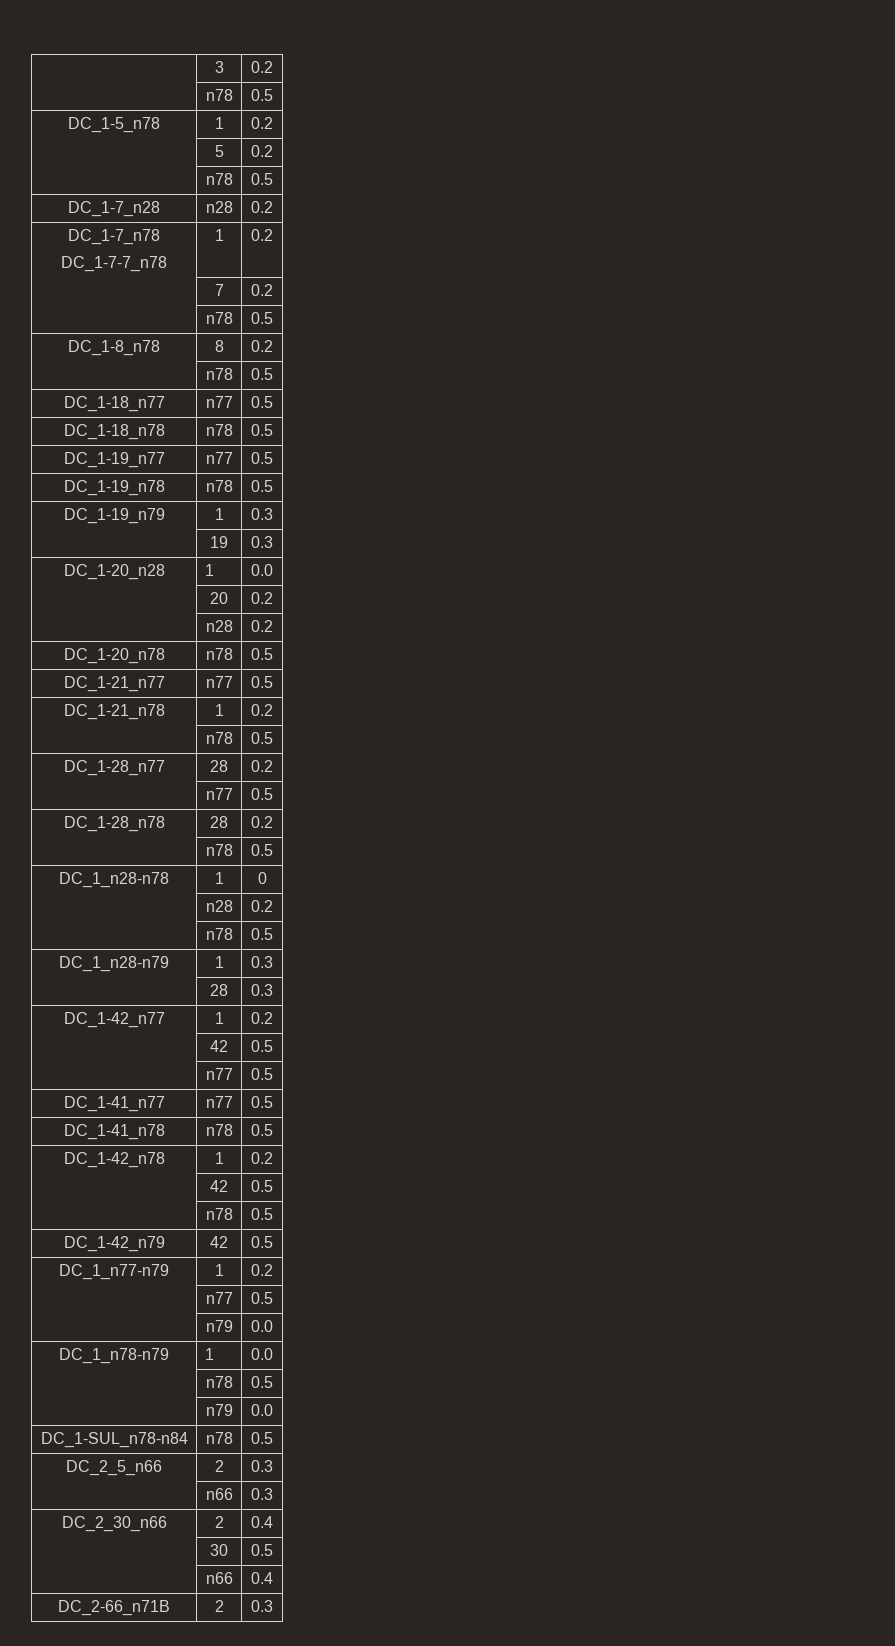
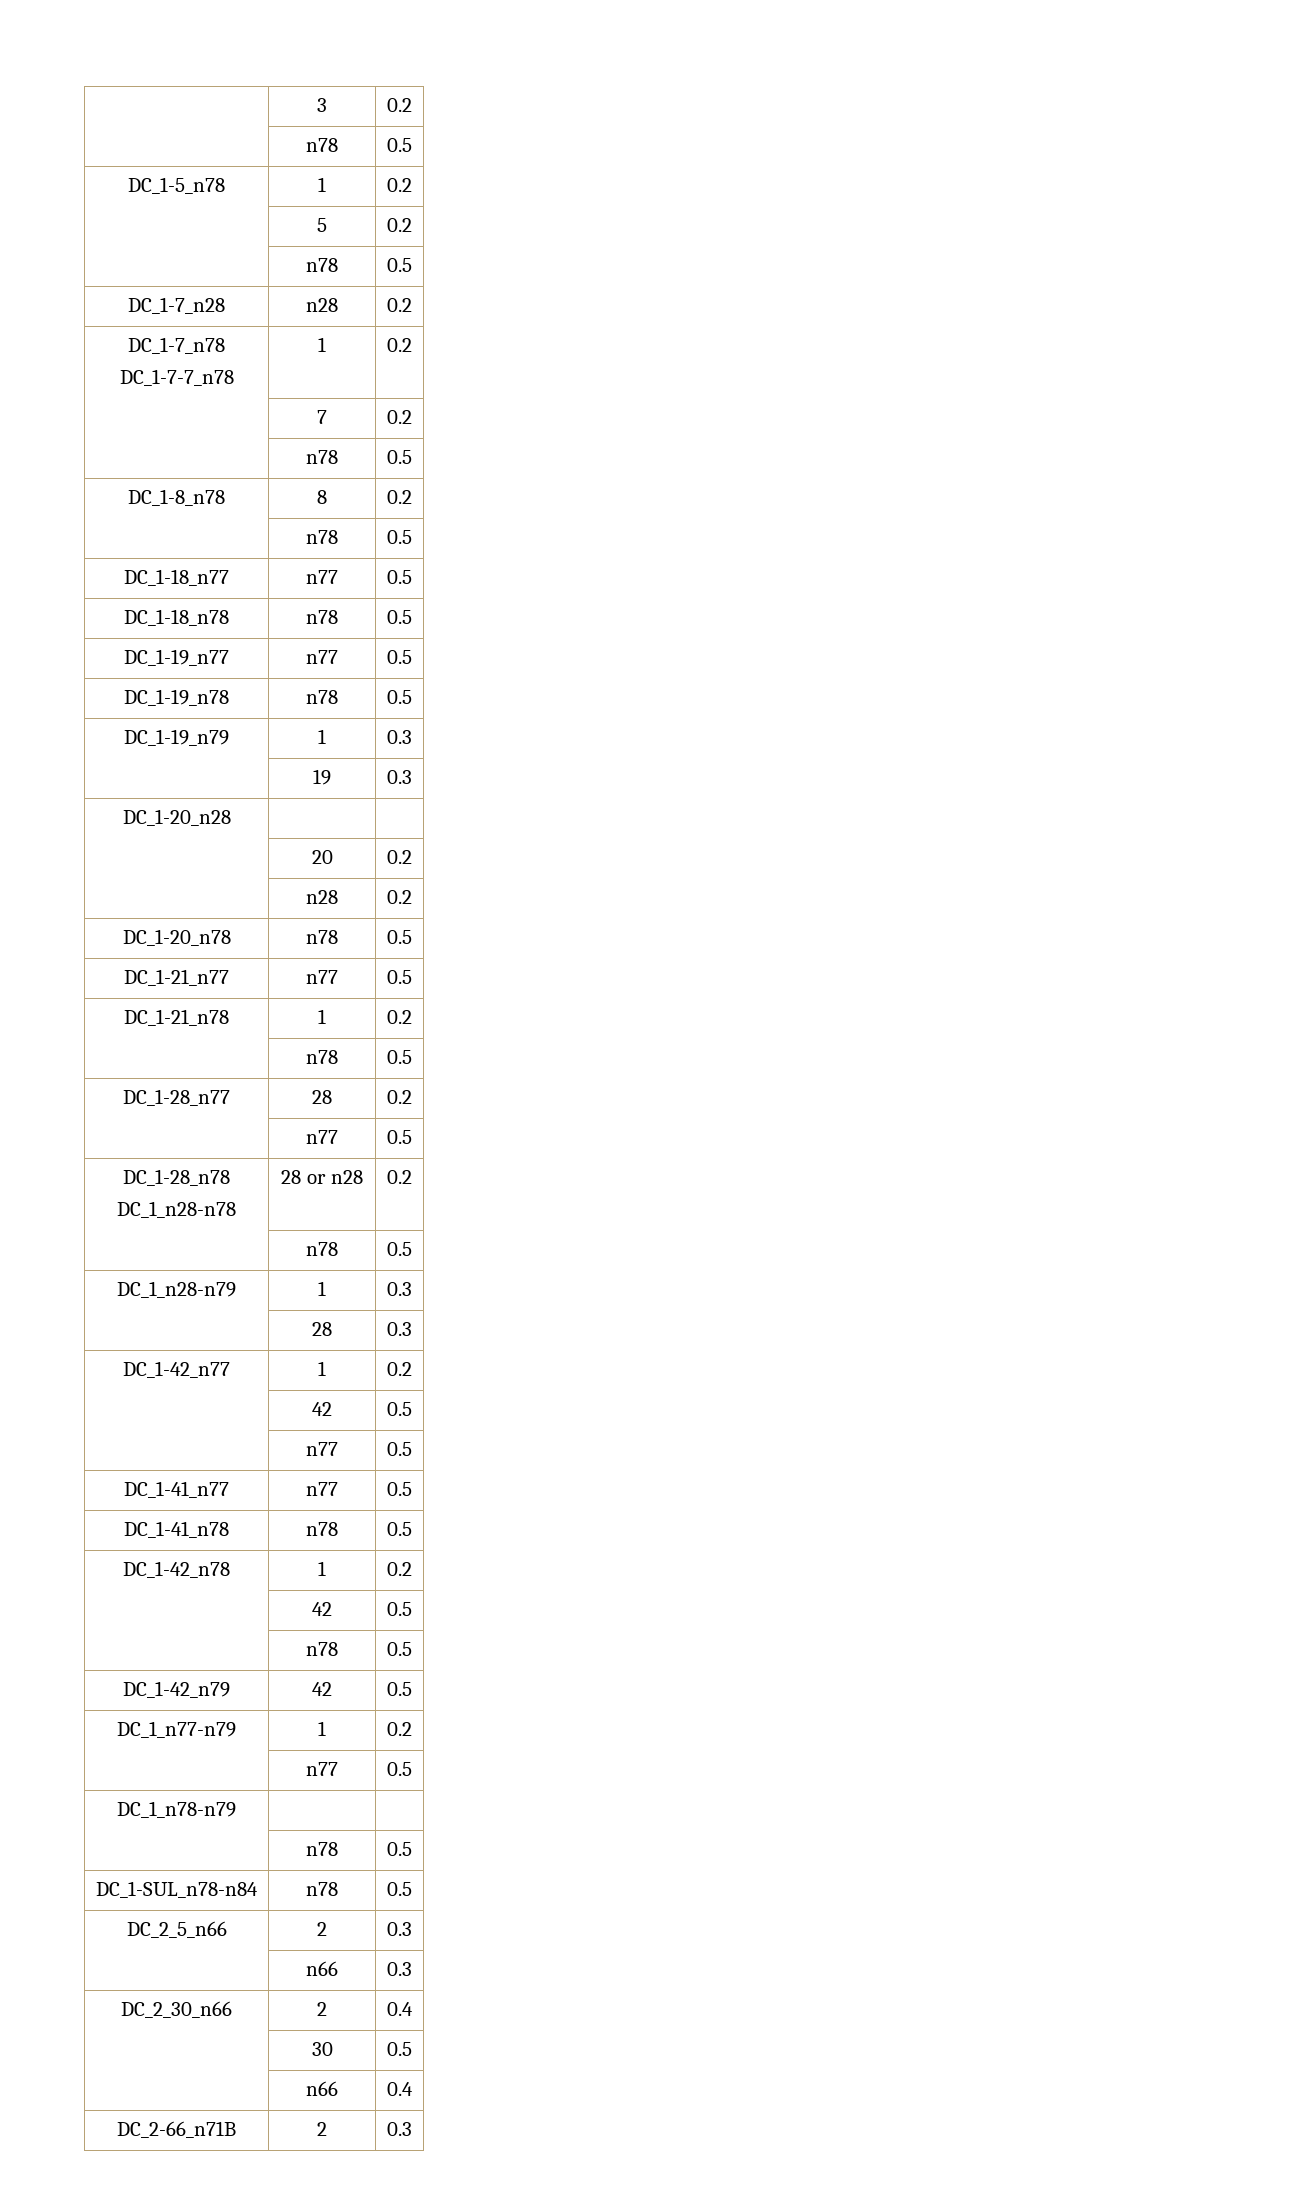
[204,564,214,576] [251,564,273,576] 1 | 0.0 -> (231, 817) |
[210,816,228,828] [251,816,273,828] [205,844,233,856] [251,844,273,856] [59,872,169,888] [214,872,224,884] [257,872,267,884] | 28 | 0.2 // | n78 | 0.5 // DC_1_n28-n78 | 1 | 0 // | -> [117,1201,236,1218] [281,1170,326,1184] // DC_1_n28-n78 | 28 or
[205,1320,233,1332] [251,1320,273,1332] // | n79 | 0.0 -> (412, 1769) none
[204,1348,214,1360] [251,1348,273,1360] [205,1376,233,1388] [251,1376,273,1388] [205,1404,233,1416] [251,1404,273,1416] 1 | 0.0 // | n78 | 0.5 // | n79 | 0.0 -> [306,1842,338,1856] [387,1842,412,1856] | // | n78 | 0.5

